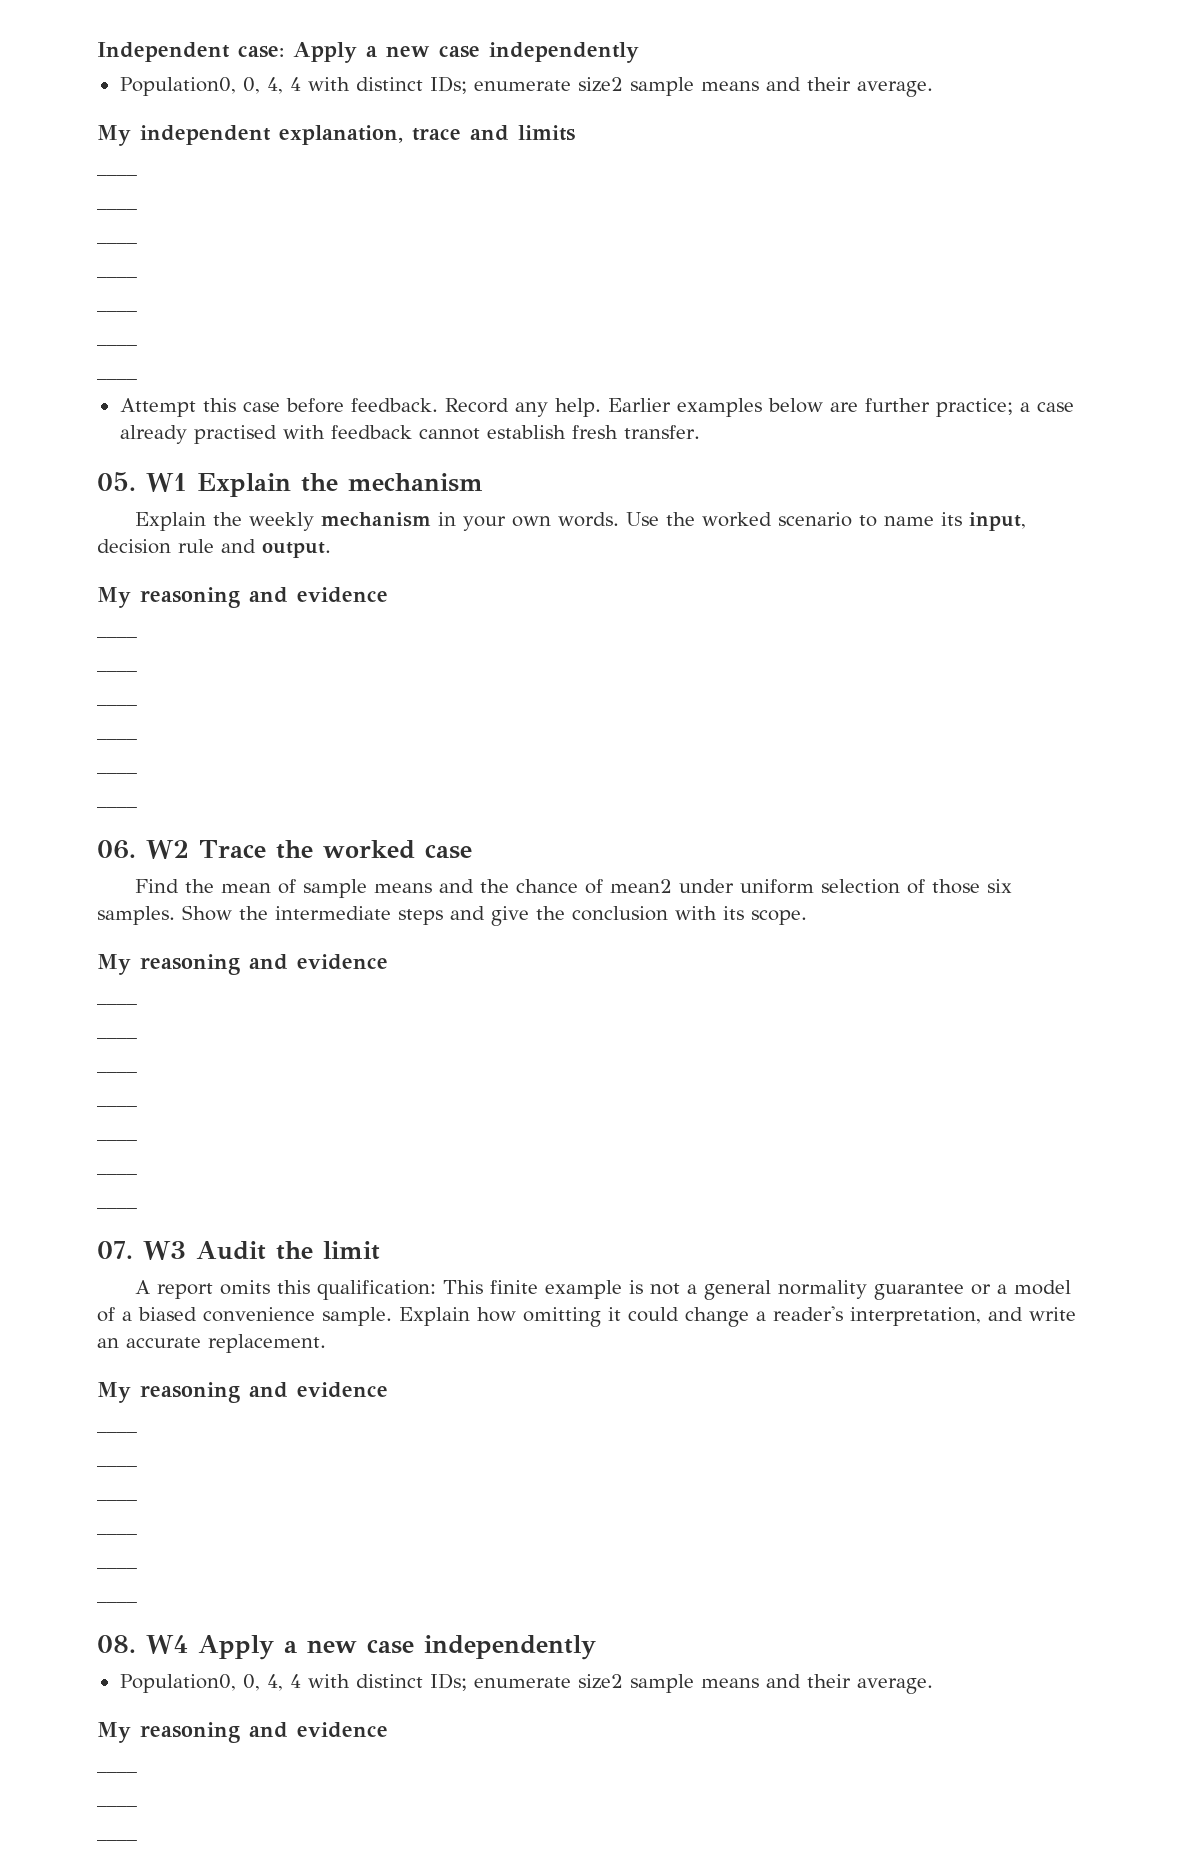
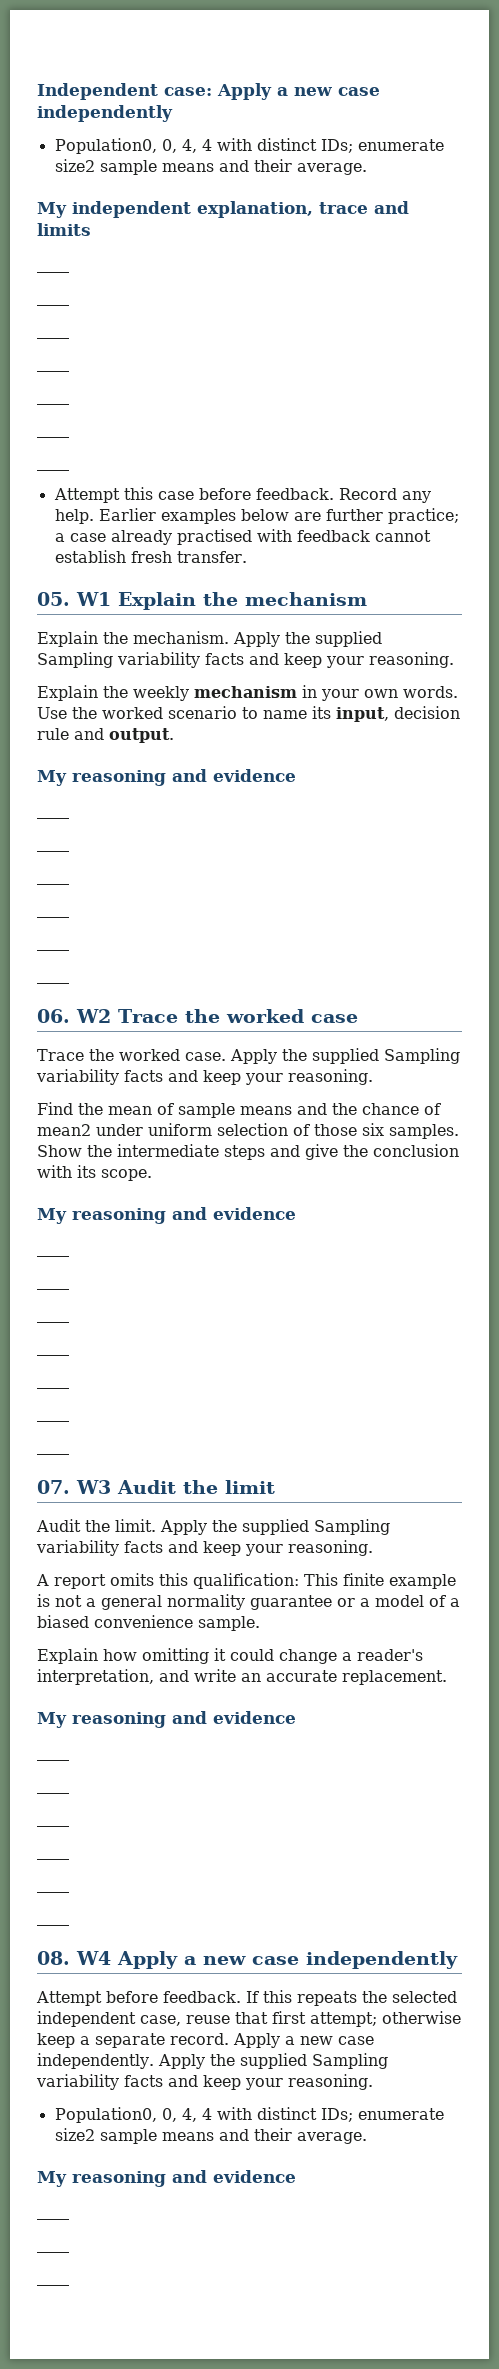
(483, 482) none -> [37,631,382,647] [37,652,454,668] // Explain the mechanism. Apply the supplied Sampling variability facts and keep your reasoning.
(472, 851) none -> [37,1048,460,1064] [36,1069,373,1085] // Trace the worked case. Apply the supplied Sampling variability facts and keep your reasoning.
(380, 1250) none -> [36,1519,390,1535] [36,1540,373,1556] // Audit the limit. Apply the supplied Sampling variability facts and keep your reasoning.
(392, 1316) none -> (260, 1623) //
(596, 1647) none -> [36,1990,457,2006] [37,2011,461,2027] [37,2033,374,2048] [37,2053,388,2069] [36,2074,373,2090] // Attempt before feedback. If this repeats the selected independent case, reuse that first attempt; otherwise keep a separate record. Apply a new case independently. Apply the supplied Sampling variability facts and keep your reasoning.

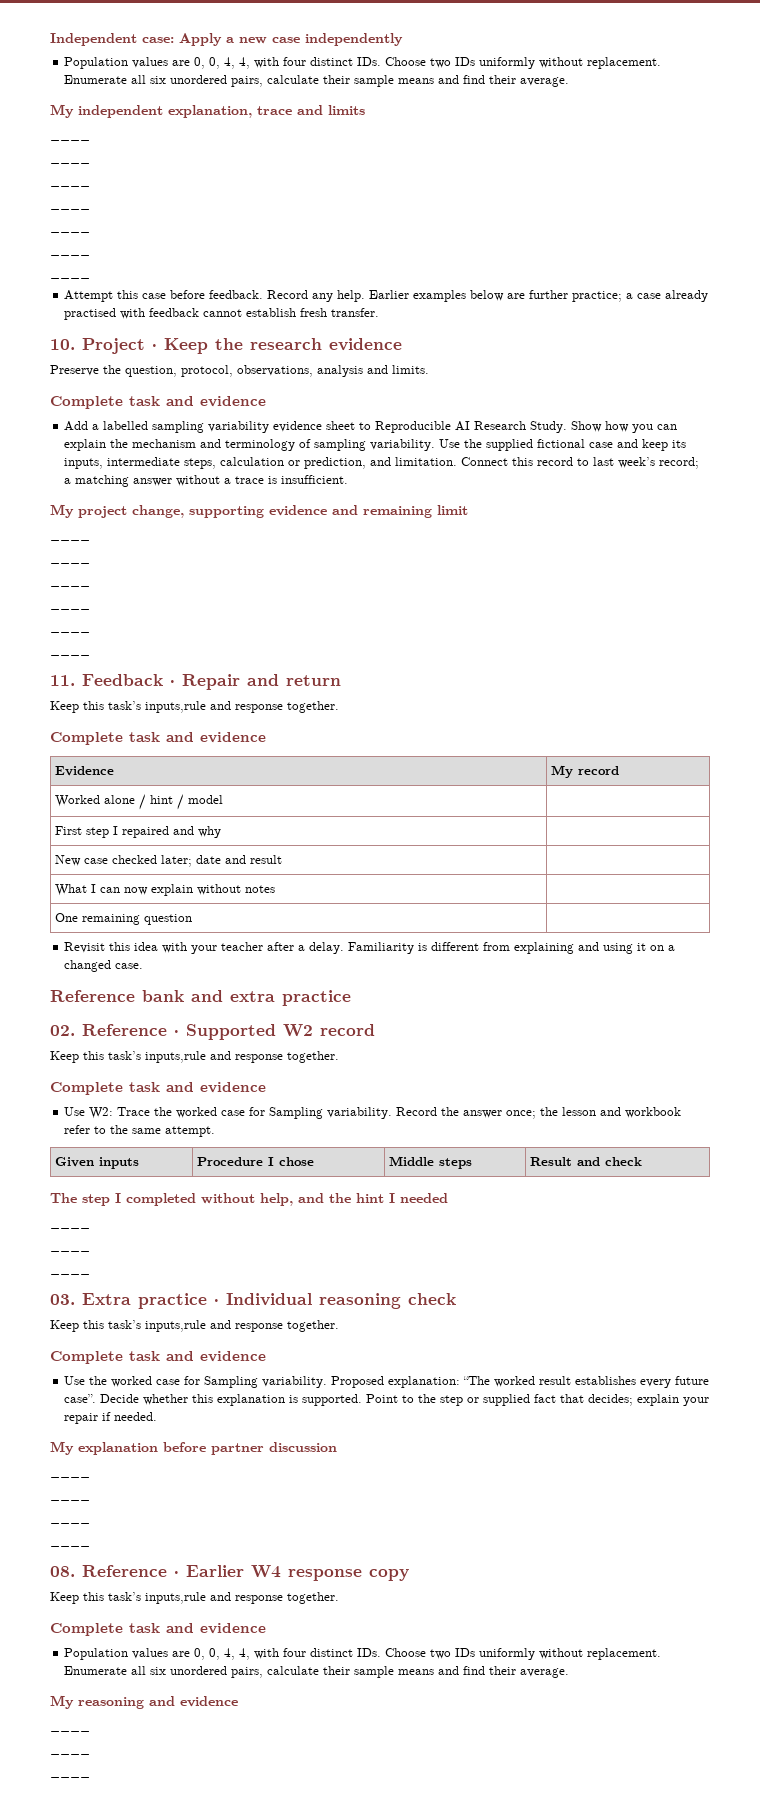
[54,138,444,154] [54,159,249,175] Population0, 0, 4, 4 with distinct IDs; enumerate size2 sample means and -> [64,57,662,69] [64,75,486,87] Population values are 0, 0, 4, 4, with four distinct IDs. Choose two IDs uniformly without replacement. Enumerate all six unordered pairs, calculate their sample means and find
[37,592,367,610] [37,631,382,647] [37,652,454,668] [37,685,458,701] [37,706,460,722] [37,728,174,743] [37,769,296,786] [37,815,69,819] [37,848,69,852] [37,881,69,885] [37,914,69,918] [37,947,69,951] [37,980,69,984] [37,1009,358,1023] [37,1048,460,1064] [36,1069,373,1085] [37,1102,441,1118] [37,1123,459,1139] [37,1144,459,1160] [37,1165,152,1181] [37,1207,296,1224] [37,1253,69,1257] [37,1286,69,1290] [37,1319,69,1323] [37,1352,69,1356] [37,1385,69,1389] [37,1418,69,1422] [37,1451,69,1455] [37,1480,275,1494] [36,1519,390,1535] [36,1540,373,1556] [36,1573,456,1589] [37,1594,460,1610] [37,1615,260,1631] [37,1648,423,1664] [37,1669,447,1685] [37,1711,296,1728] [37,1757,69,1761] [37,1790,69,1794] 05. W1 Explain the mechanism // Explain the mechanism. Apply the supplied Sampling variability facts and keep your reasoning. // Explain the weekly mechanism in your own words. Use the worked scenario to name its input, decision rule and output. // My reasoning and evidence // ____ // ____ // ____ // ____ // ____ // ____ // 06. W2 Trace the worked case // Trace the worked case. Apply the supplied Sampling variability facts and keep your reasoning. // Find the mean of sample means and the chance of mean2 under uniform selection of those six samples. Show the intermediate steps and give the conclusion with its scope. // My reasoning and evidence // ____ // ____ // ____ // ____ // ____ // ____ // ____ // 07. W3 Audit the limit // Audit the limit. Apply the supplied Sampling variability facts and keep your reasoning. // A report omits this qualification: This finite example is not a general normality guarantee or a model of a biased convenience sample. // Explain how omitting it could change a reader's interpretation, and write an accurate replacement. // My reasoning and evidence // ____ // ____ -> [50,338,402,354] [50,365,429,377] [50,396,266,409] [64,421,678,433] [64,439,687,451] [64,457,700,469] [64,475,349,487] [50,504,468,518] [50,538,90,541] [50,561,90,564] [50,584,90,587] [50,607,90,610] [50,630,90,633] [50,653,90,656] [50,674,341,690] [50,701,339,713] [50,732,266,745] [55,766,115,776] [551,765,620,778] [55,794,224,810] [55,826,222,838] [55,855,283,867] [55,884,276,896] [55,913,193,925] [64,942,676,954] [64,960,144,972] [50,990,351,1006] [50,1024,375,1040] [50,1051,339,1063] [50,1082,266,1095] [64,1107,682,1119] [64,1125,216,1137] [55,1157,140,1169] [197,1157,315,1166] [389,1156,473,1169] [530,1157,643,1166] [50,1193,448,1206] [50,1226,90,1229] [50,1249,90,1252] [50,1272,90,1275] [50,1293,456,1309] [50,1320,339,1332] [50,1351,266,1364] [64,1376,710,1388] [64,1394,710,1406] [64,1412,158,1424] [50,1441,337,1455] 10. Project · Keep the research evidence // Preserve the question, protocol, observations, analysis and limits. // Complete task and evidence // Add a labelled sampling variability evidence sheet to Reproducible AI Research Study. Show how you can explain the mechanism and terminology of sampling variability. Use the supplied fictional case and keep its inputs, intermediate steps, calculation or prediction, and limitation. Connect this record to last week’s record; a matching answer without a trace is insufficient. // My project change, supporting evidence and remaining limit // ____ // ____ // ____ // ____ // ____ // ____ // 11. Feedback · Repair and return // Keep this task’s inputs,rule and response together. // Complete task and evidence // Evidence | My record // Worked alone / hint / model | // First step I repaired and why | // New case checked later; date and result | // What I can now explain without notes | // One remaining question | // Revisit this idea with your teacher after a delay. Familiarity is different from explaining and using it on a changed case. // Reference bank and extra practice // 02. Reference · Supported W2 record // Keep this task’s inputs,rule and response together. // Complete task and evidence // Use W2: Trace the worked case for Sampling variability. Record the answer once; the lesson and workbook refer to the same attempt. // Given inputs | Procedure I chose | Middle steps | Result and check // The step I completed without help, and the hint I needed // ____ // ____ // ____ // 03. Extra practice · Individual reasoning check // Keep this task’s inputs,rule and response together. // Complete task and evidence // Use the worked case for Sampling variability. Proposed explanation: “The worked result establishes every future case”. Decide whether this explanation is supported. Point to the step or supplied fact that decides; explain your repair if needed. // My explanation before partner discussion
[76,1951,458,1969] [36,1990,457,2006] [37,2011,461,2027] [37,2033,374,2048] [37,2053,388,2069] [36,2074,373,2090] [54,2107,444,2123] [54,2128,249,2144] W4 Apply a new case independently // Attempt before feedback. If this repeats the selected independent case, reuse that first attempt; otherwise keep a separate record. Apply a new case independently. Apply the supplied Sampling variability facts and keep your reasoning. // Population0, 0, 4, 4 with distinct IDs; enumerate size2 sample means and -> [82,1565,409,1581] [50,1592,339,1604] [50,1623,266,1636] [64,1648,662,1660] [64,1666,486,1678] Reference · Earlier W4 response copy // Keep this task’s inputs,rule and response together. // Complete task and evidence // Population values are 0, 0, 4, 4, with four distinct IDs. Choose two IDs uniformly without replacement. Enumerate all six unordered pairs, calculate their sample means and find

